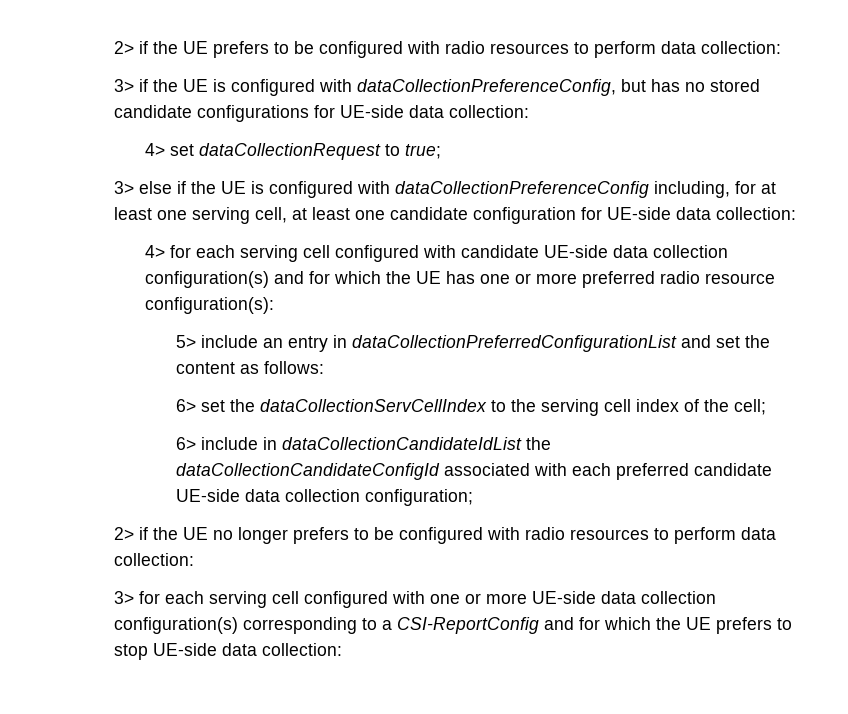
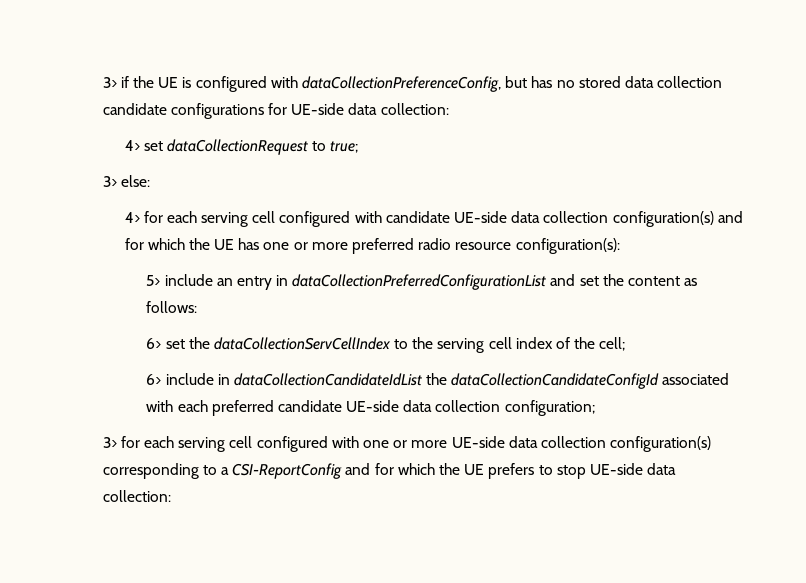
[113,41,781,58] 2> if the UE prefers to be configured with radio resources to perform data collection: // -> (102, 82) none
(760, 85) none -> [624,76,723,88] data collection
[138,181,776,198] [113,207,796,224] else if the UE is configured with dataCollectionPreferenceConfig including, for at least one serving cell, at least one candidate configuration for UE-side data collection: -> [120,175,150,187] else:
[113,527,776,544] [113,553,194,566] // 2> if the UE no longer prefers to be configured with radio resources to perform data collection: -> (595, 408) none

